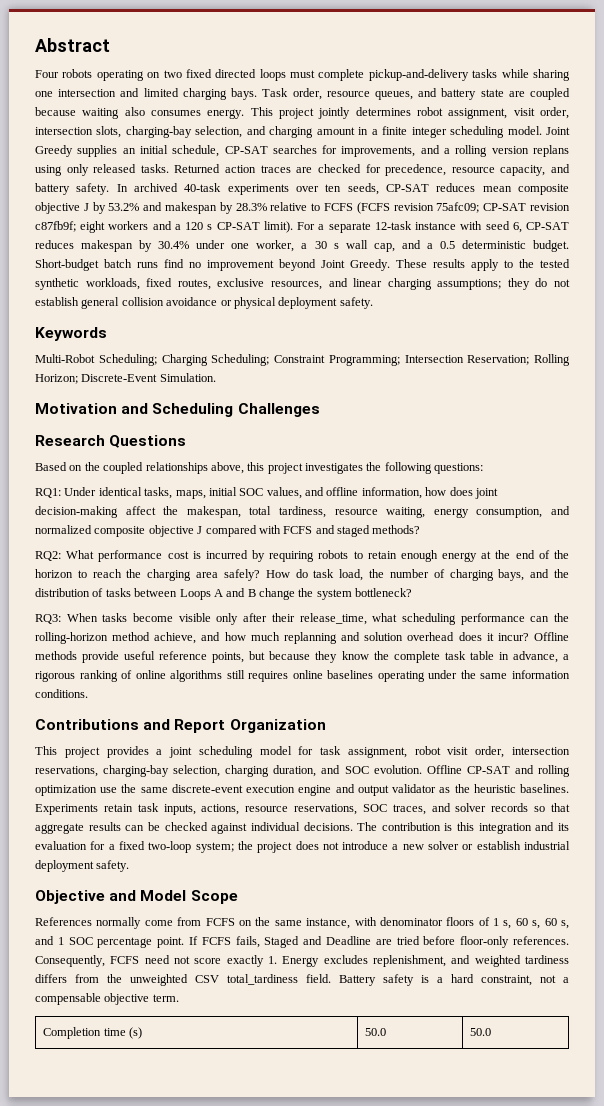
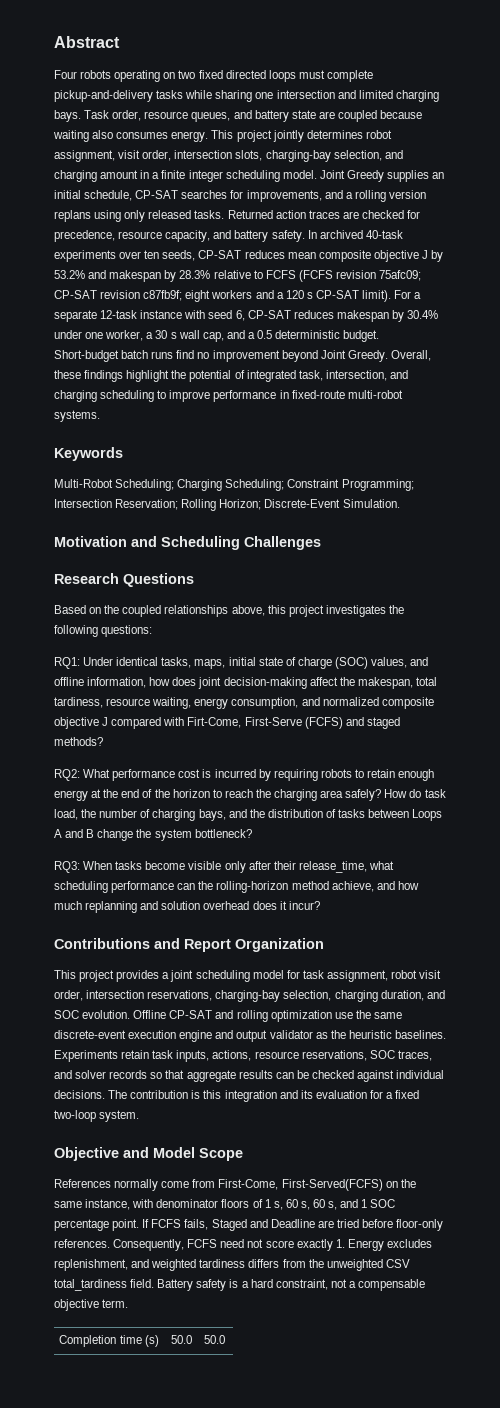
[396,259,570,271] [35,278,570,290] [35,297,373,309] These results apply to the tested synthetic workloads, fixed routes, exclusive resources, and linear charging assumptions; they do not establish general collision avoidance or physical deployment safety. -> [390,350,431,361] [54,370,408,382] [54,390,403,402] [54,410,100,422] Overall, these findings highlight the potential of integrated task, intersection, and charging scheduling to improve performance in fixed-route multi-robot systems.
[239,488,264,496] SOC -> [258,657,368,669] state of charge (SOC)
[283,526,313,534] FCFS -> [187,717,343,729] Firt-Come, First-Serve (FCFS)
[533,632,569,641] [35,651,569,663] [35,670,570,682] [35,689,88,698] Offline methods provide useful reference points, but because they know the complete task table in advance, a rigorous ranking of online algorithms still requires online baselines operating under the same information conditions. -> (320, 905) none
[195,841,570,853] [35,860,130,872] system; the project does not introduce a new solver or establish industrial deployment safety. -> [99,1110,140,1122] system.
[205,918,235,926] FCFS -> [218,1179,383,1191] First-Come, First-Served(FCFS)

